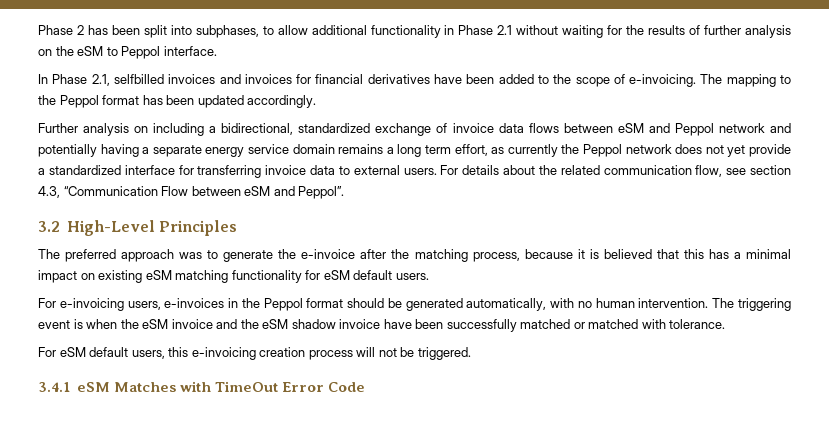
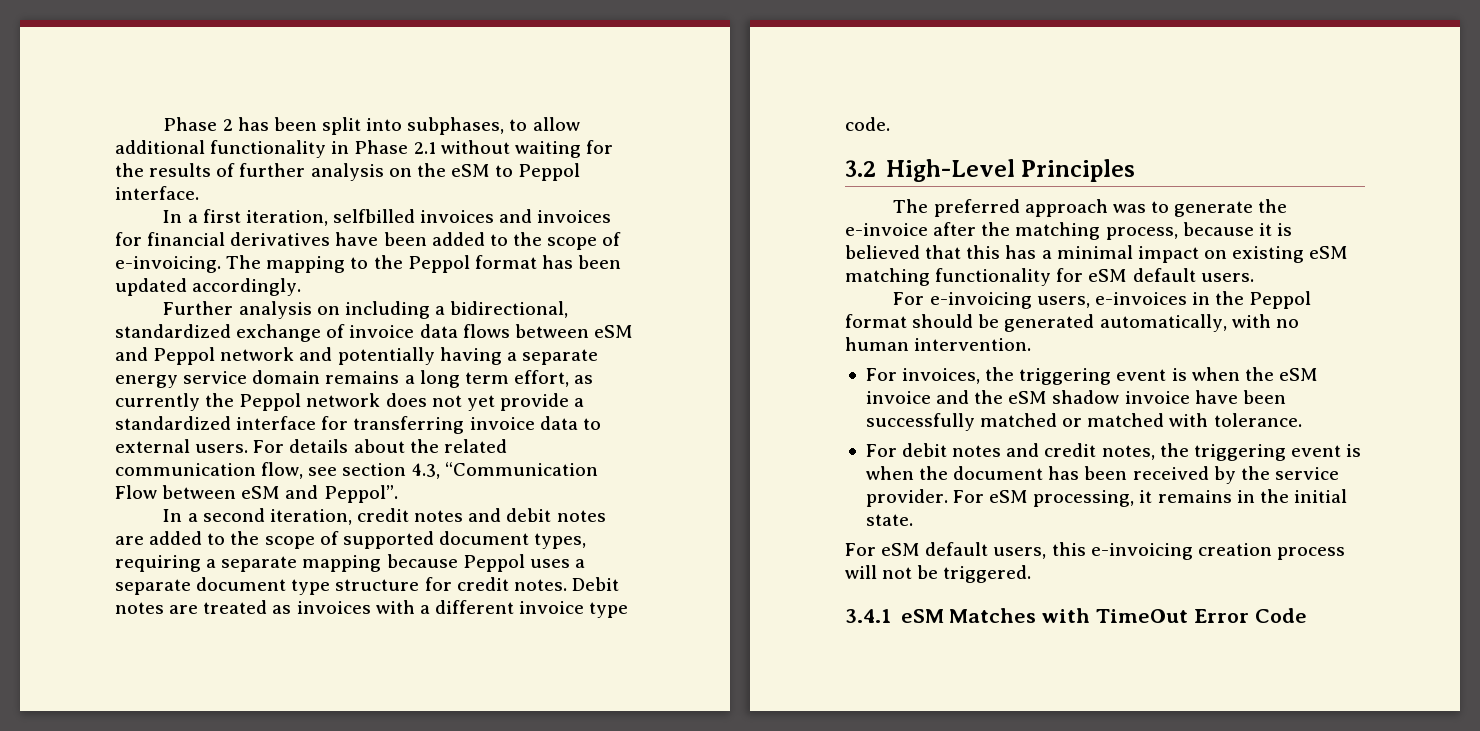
[52,74,110,86] Phase 2.1, -> [187,209,328,226] a first iteration,
(345, 192) none -> [163,508,606,525] [115,531,587,549] [115,554,585,572] [115,577,619,595] [115,600,629,618] [845,117,890,131] // In a second iteration, credit notes and debit notes are added to the scope of supported document types, requiring a separate mapping because Peppol uses a separate document type structure for credit notes. Debit notes are treated as invoices with a different invoice type code.
[712,298,735,308] The -> [865,367,1015,384] // For invoices, the
(726, 324) none -> [865,443,1362,461] [865,466,1339,484] [865,489,1347,507] [865,514,913,526] // For debit notes and credit notes, the triggering event is when the document has been received by the service provider. For eSM processing, it remains in the initial state.

